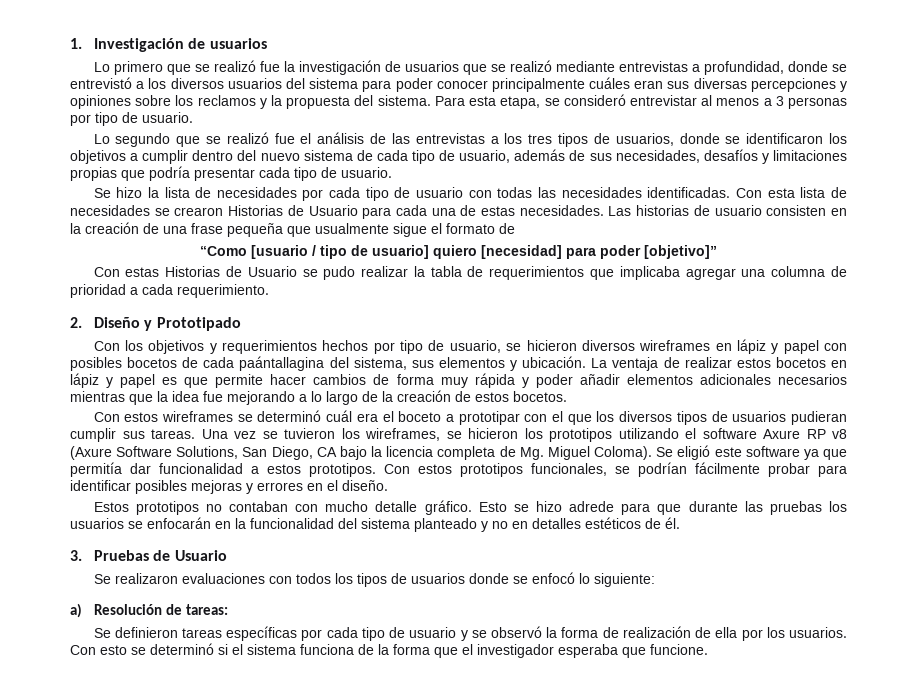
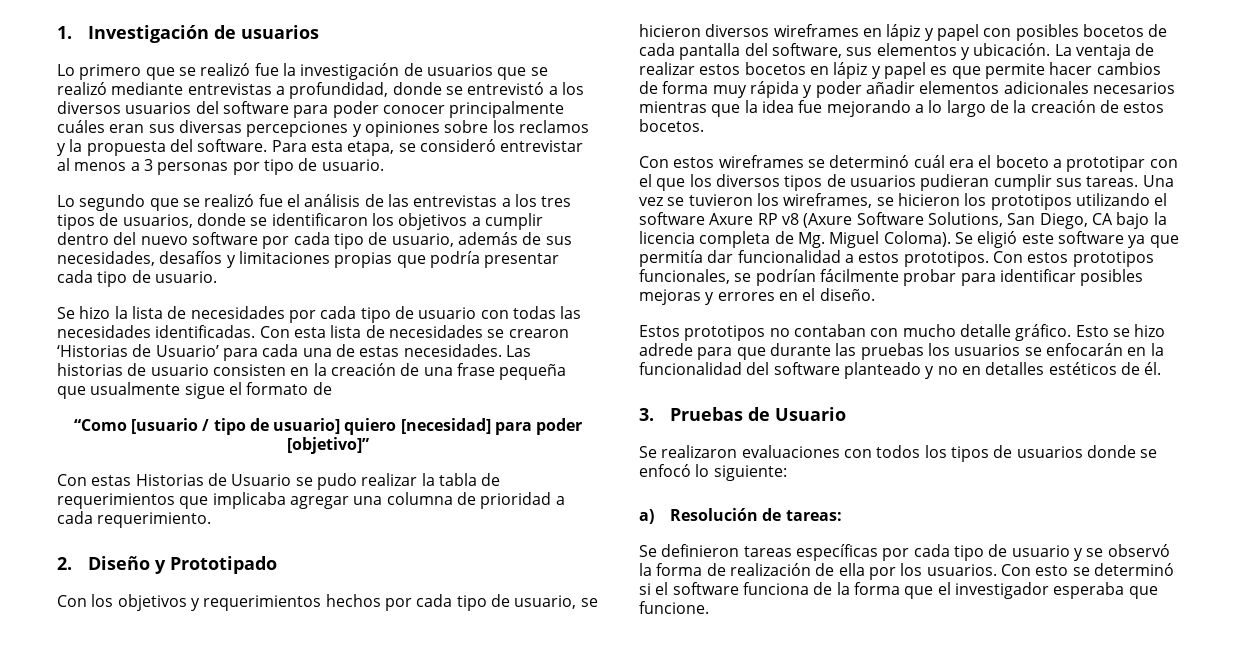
[309,78,359,89] sistema -> [222,101,289,114] software
[377,95,431,106] sistema. -> [197,139,268,152] software.
[303,150,373,161] sistema de -> [191,232,290,249] software por
[228,205,358,216] Historias de Usuario -> [57,344,219,357] ‘Historias de Usuario’
(395, 348) none -> [416,594,453,607] cada
[239,356,407,371] paántallagina del sistema, -> [679,43,842,60] pantalla del software,
[361,518,410,529] sistema -> [773,362,840,375] software
[247,644,296,655] sistema -> [672,582,739,595] software

